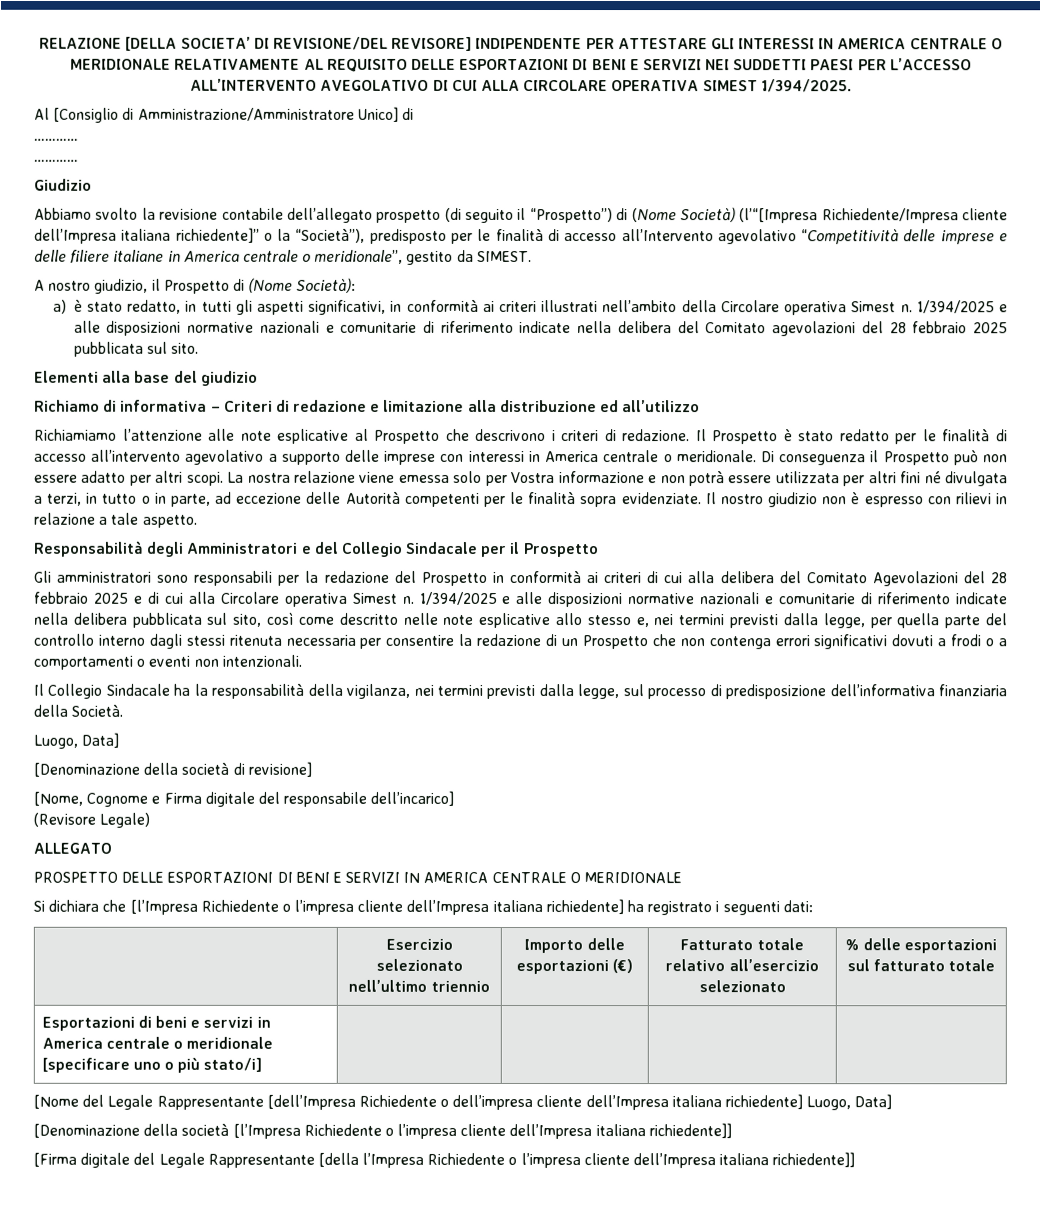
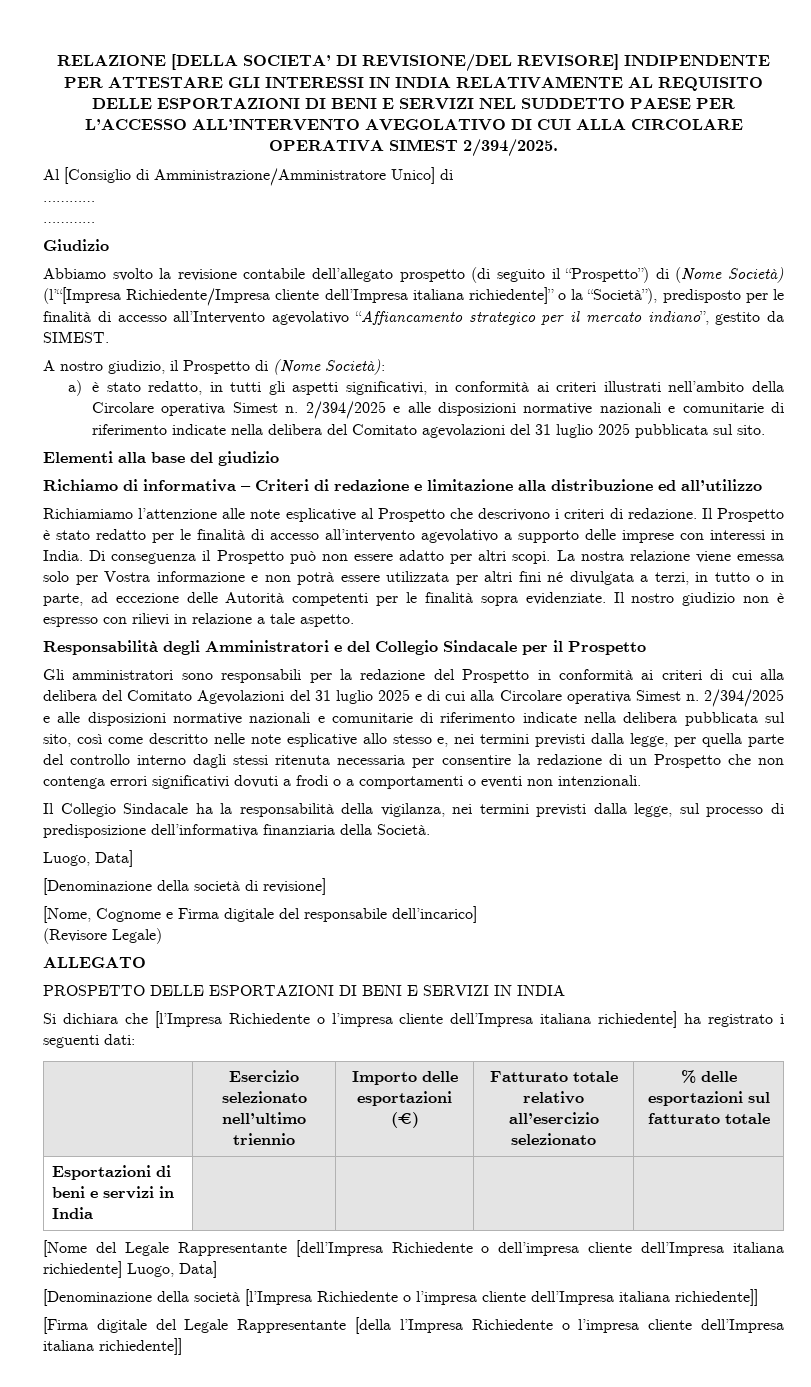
[837,38,1003,50] [70,58,172,70] AMERICA CENTRALE O MERIDIONALE -> [395,77,451,88] INDIA
[705,59,855,71] NEI SUDDETTI PAESI -> [479,98,691,109] NEL SUDDETTO PAESE
[760,79,852,93] 1/394/2025. -> [463,139,558,157] 2/394/2025.
[801,229,1008,245] [34,249,404,264] “Competitività delle imprese e delle filiere italiane in America centrale o meridionale”, -> [354,310,709,325] “Affiancamento strategico per il mercato indiano”,
[916,300,995,314] 1/394/2025 -> [305,401,386,419] 2/394/2025
[889,321,968,334] 28 febbraio -> [535,424,594,438] 31 luglio
[545,450,757,463] America centrale o meridionale. -> [43,550,83,561] India.
[990,572,1008,584] [34,591,89,604] 28 febbraio -> [314,690,373,704] 31 luglio
[419,591,498,605] 1/394/2025 -> [704,689,784,707] 2/394/2025
[423,871,683,884] AMERICA CENTRALE O MERIDIONALE -> [517,985,565,996] INDIA
[41,1036,274,1049] [41,1057,263,1073] America centrale o meridionale [specificare uno o più stato/i] -> [51,1207,93,1219] India

